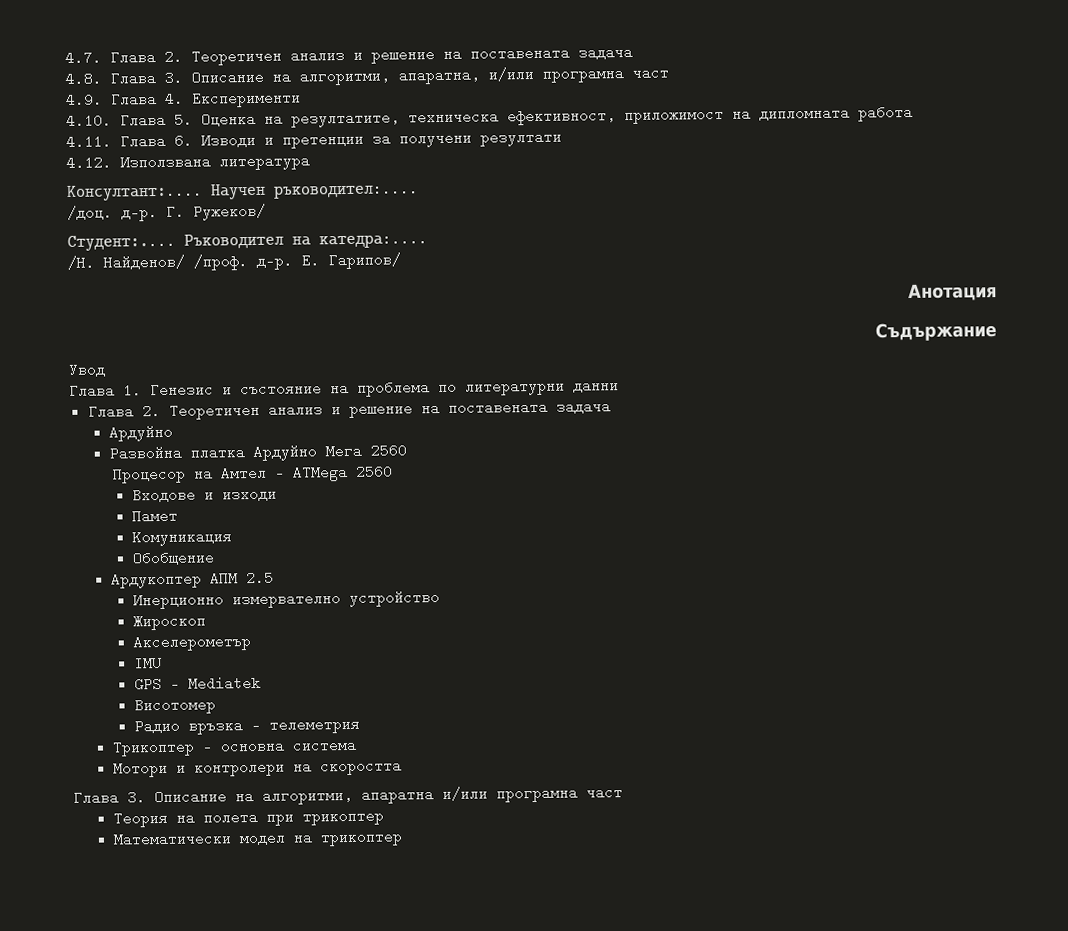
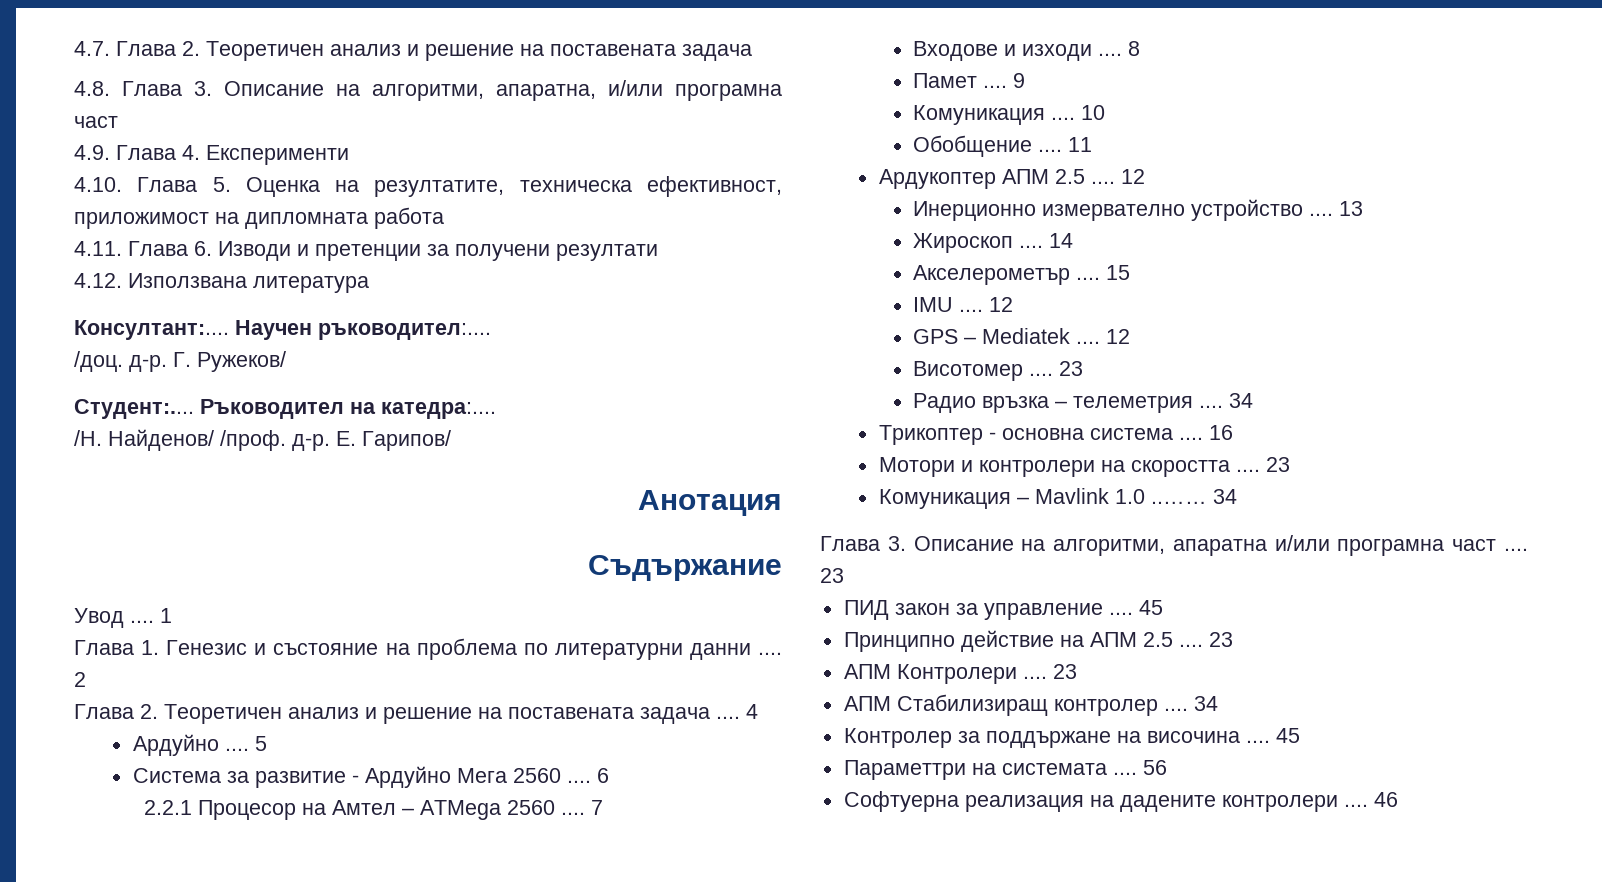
(106, 369) none -> [130,608,172,623] .... 1
[87,397,611,420] [109,422,174,442] [109,443,246,462] // Глава 2. Теоретичен анализ и решение на поставената задача // Ардуйно // Развойна платка -> [758,652,783,655] [74,672,86,687] [74,704,758,724] [132,734,267,756] [132,768,359,788] .... 2 // Глава 2. Теоретичен анализ и решение на поставената задача .... 4 // Ардуйно .... 5 // Система за развитие -
(408, 450) // -> [566,768,609,783] [143,800,192,815] .... 6 // 2.2.1
(394, 471) none -> [560,800,603,815] .... 7
(277, 493) none -> [1098,41,1141,56] .... 8
[131,527,232,547] // Комуникация -> [983,73,1026,88] [913,105,1106,125] .... 9 // Комуникация .... 10
(215, 557) none -> [1038,137,1093,152] .... 11
(275, 578) none -> [1090,169,1145,184] .... 12
(440, 597) none -> [1309,201,1364,216] .... 13
(206, 621) none -> [1019,233,1074,248] .... 14
(251, 642) none -> [1076,265,1131,280] .... 15
(162, 663) none -> [959,297,1014,312] .... 12
(261, 683) none -> [1076,329,1131,344] .... 12
(216, 705) none -> [1029,361,1084,376] .... 23
(360, 724) none -> [1199,393,1254,408] .... 34
(358, 744) none -> [1178,425,1233,440] .... 16
(403, 766) none -> [1235,457,1290,472] [878,488,1237,509] .... 23 // Комуникация – Mavlink 1.0 ..…… 34
[113,806,385,828] [113,827,404,848] // Теория на полета при трикоптер // Математически модел на трикоптер -> [1504,548,1528,551] [820,568,844,583] [843,600,1163,620] [843,630,1233,652] [843,664,1077,684] [843,694,1218,716] [843,728,1300,748] [843,760,1167,780] [843,791,1398,812] .... 23 // ПИД закон за управление .... 45 // Принципно действие на АПМ 2.5 .... 23 // АПМ Контролери .... 23 // АПМ Стабилизиращ контролер .... 34 // Контролер за поддържане на височина .... 45 // Параметтри на системата .... 56 // Софтуерна реализация на дадените контролери .... 46

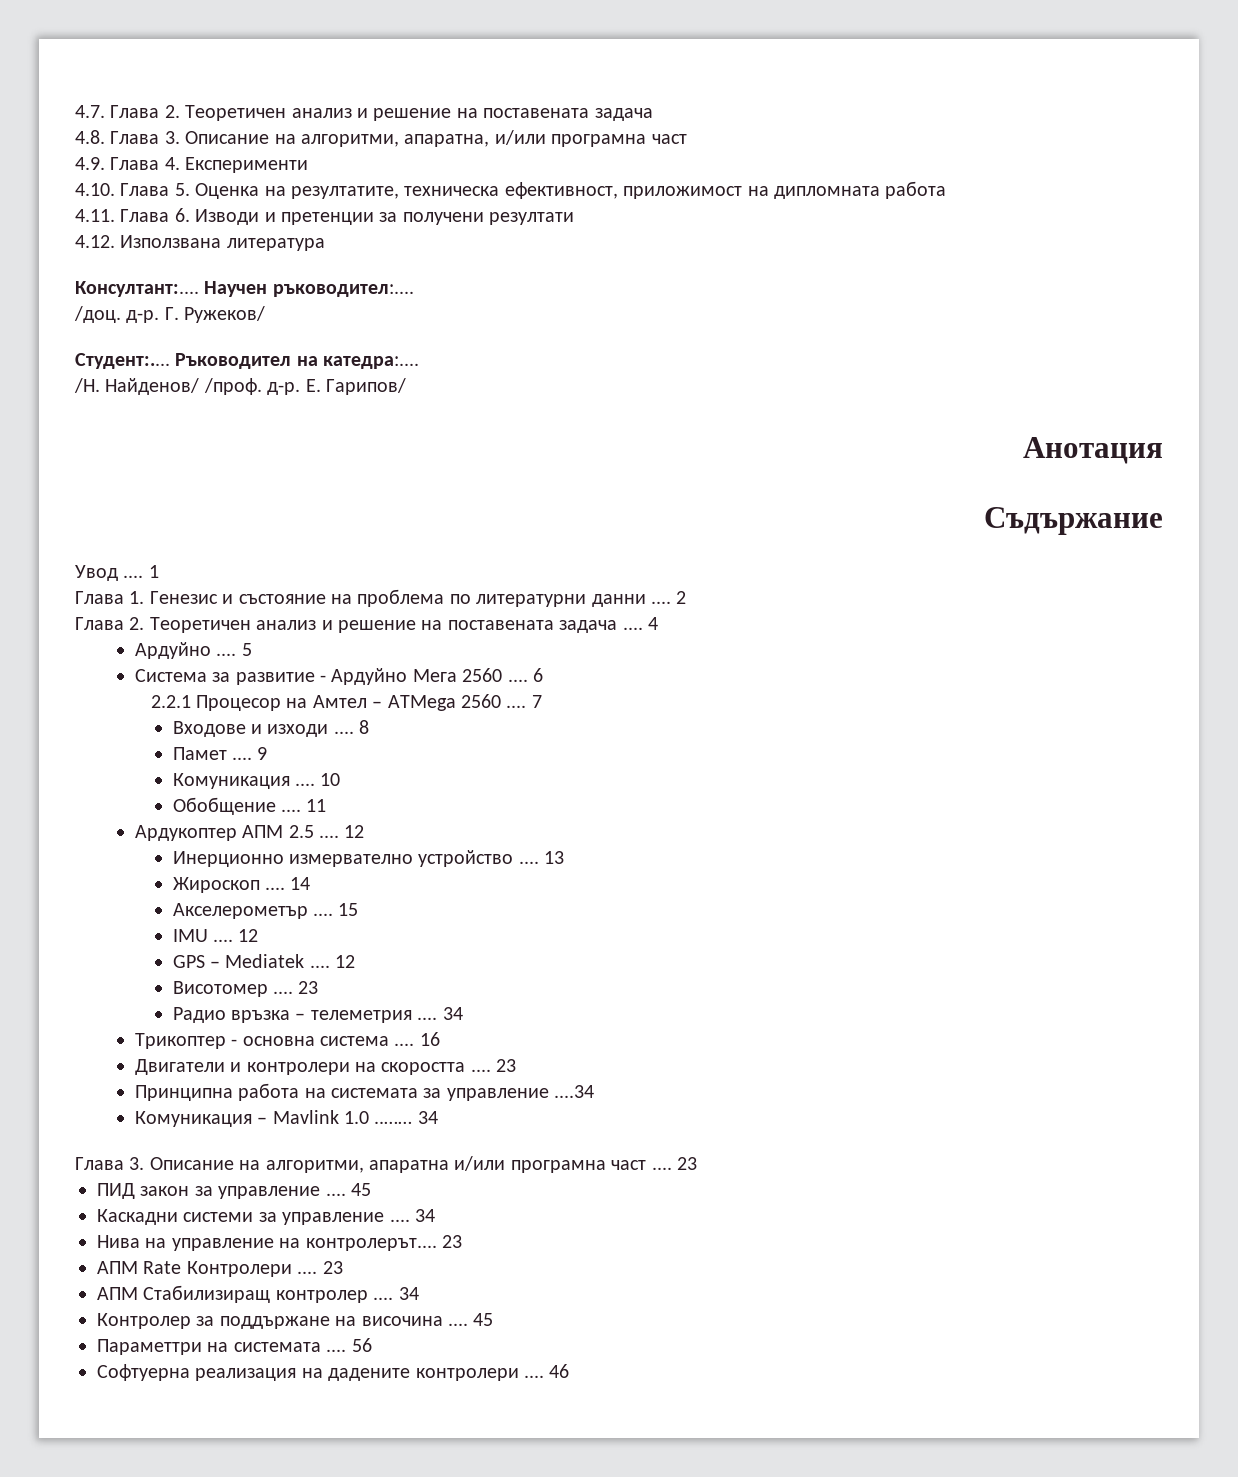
[878,457,955,477] Мотори -> [134,1059,225,1075] Двигатели
(1290, 464) none -> [134,1083,595,1101] // Принципна работа на системата за управление ....34
[843,630,1233,652] [843,664,891,679] Принципно действие на АПМ 2.5 .... 23 // АПМ -> [97,1209,435,1225] [97,1235,462,1251] [97,1261,182,1274] Каскадни системи за управление .... 34 // Нива на управление на контролерът.... 23 // АПМ Rate

